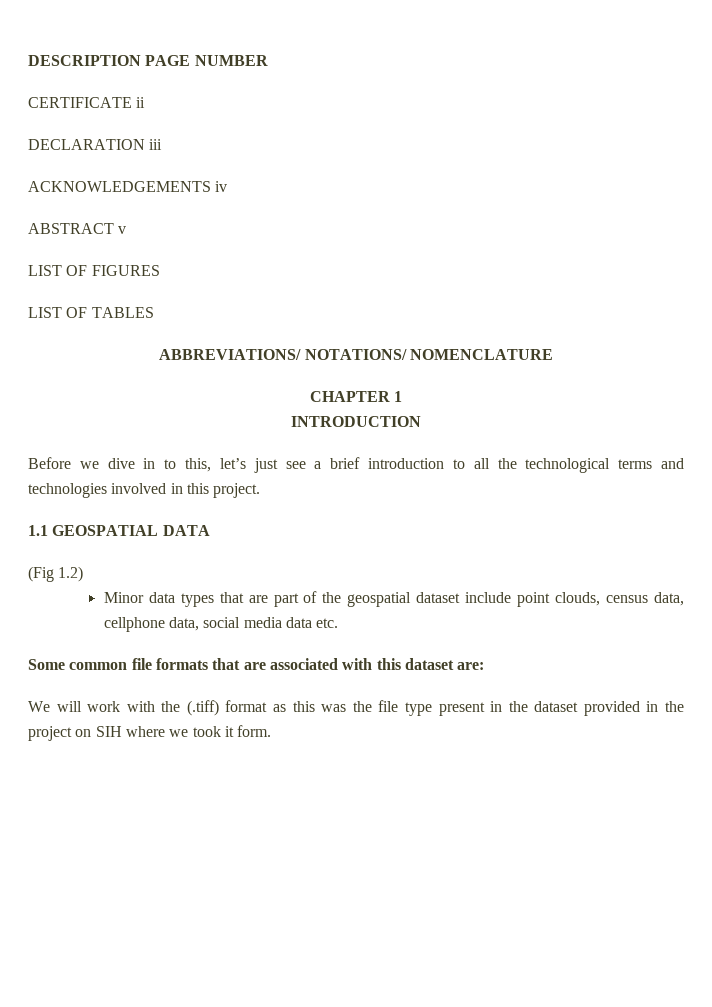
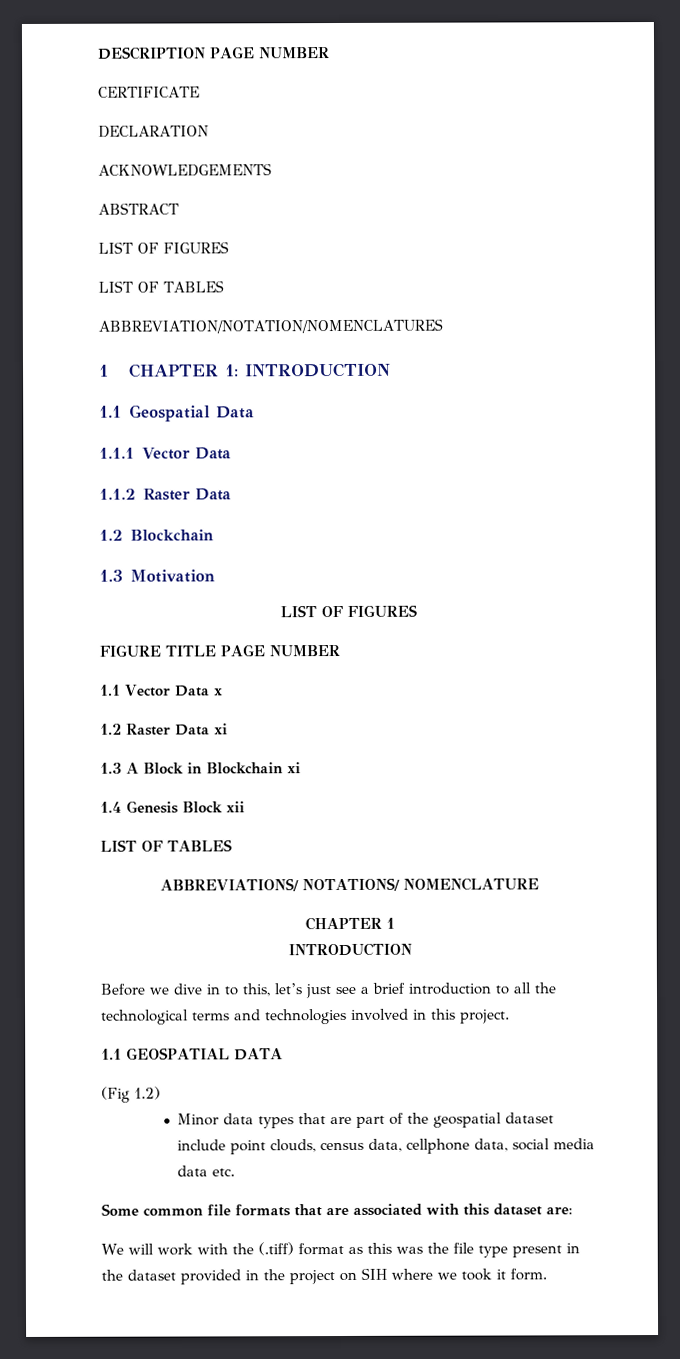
[136,97,146,108] ii -> (200, 92) none
[149,139,163,150] iii -> (209, 131) none
[215,181,228,192] iv -> (272, 170) none
[118,226,127,234] v -> (179, 208) none
(154, 312) none -> [98,318,443,334] [99,362,391,378] [99,404,255,422] [99,447,232,460] [99,488,231,501] [99,529,214,541] [99,569,215,583] [280,604,417,618] [99,644,340,657] [100,684,223,697] [100,723,228,736] [100,762,301,774] [100,800,245,814] [100,839,232,852] // ABBREVIATION/NOTATION/NOMENCLATURES // 1 CHAPTER 1: INTRODUCTION // 1.1 Geospatial Data // 1.1.1 Vector Data // 1.1.2 Raster Data // 1.2 Blockchain // 1.3 Motivation // LIST OF FIGURES // FIGURE TITLE PAGE NUMBER // 1.1 Vector Data x // 1.2 Raster Data xi // 1.3 A Block in Blockchain xi // 1.4 Genesis Block xii // LIST OF TABLES

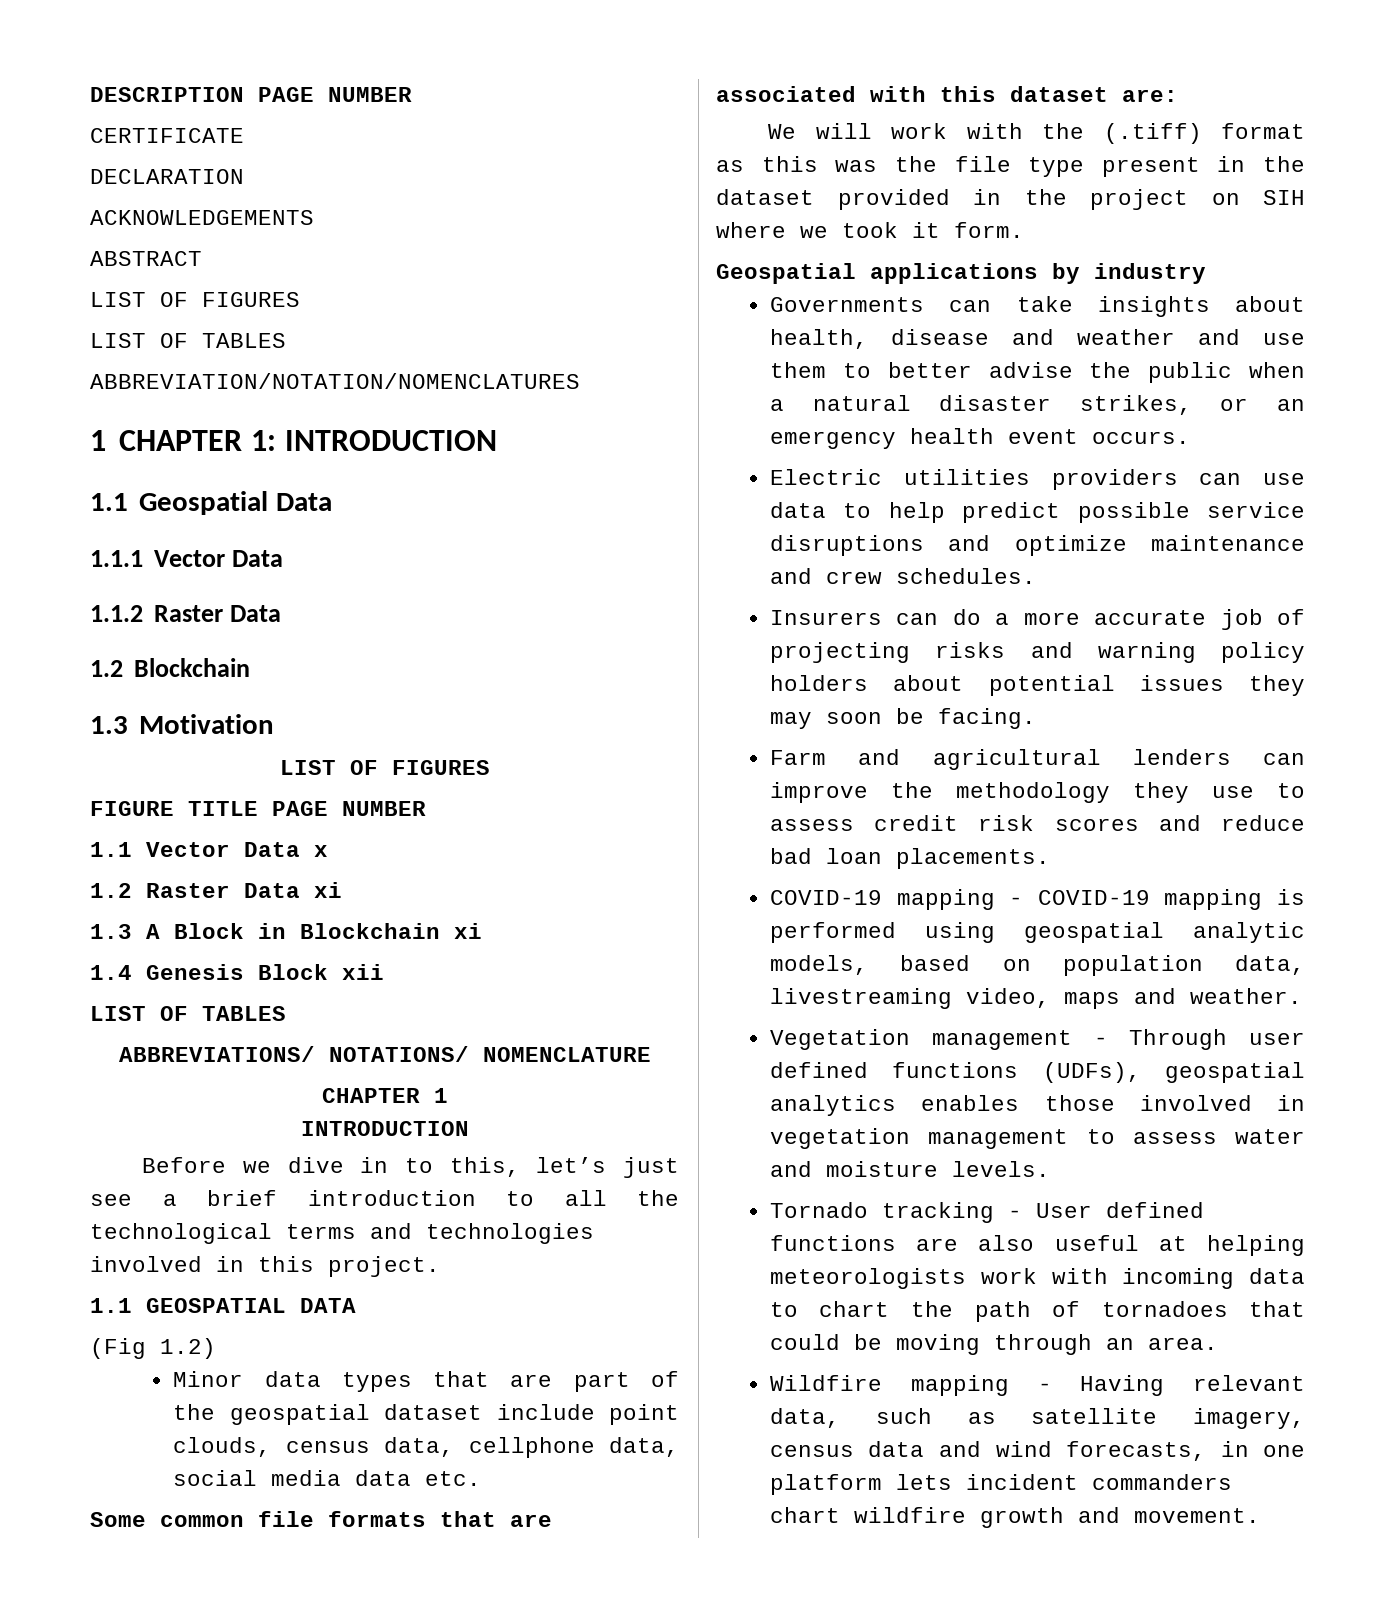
(547, 1274) none -> [716,263,1206,284] [769,296,1305,317] [769,329,1305,349] [769,362,1305,383] [769,395,1305,415] [769,428,1190,449] [769,469,1305,490] [769,502,1305,523] [769,535,1305,556] [769,568,1036,584] [769,609,1305,630] [769,642,1305,663] [769,675,1305,696] [769,708,1036,729] [769,749,1305,770] [769,782,1305,803] [769,815,1305,831] [769,848,1050,869] [769,889,1305,910] [769,922,1305,943] [769,955,1305,976] [769,988,1302,1009] [769,1029,1305,1050] [769,1062,1305,1083] [769,1095,1305,1116] [769,1128,1305,1149] [769,1161,1050,1177] [769,1202,1204,1223] [769,1235,1305,1256] [769,1268,1305,1289] [769,1301,1305,1322] [769,1334,1218,1355] [769,1375,1305,1396] [769,1408,1305,1429] [769,1441,1305,1461] [769,1474,1232,1495] [769,1507,1260,1528] // Geospatial applications by industry // Governments can take insights about health, disease and weather and use them to better advise the public when a natural disaster strikes, or an emergency health event occurs. // Electric utilities providers can use data to help predict possible service disruptions and optimize maintenance and crew schedules. // Insurers can do a more accurate job of projecting risks and warning policy holders about potential issues they may soon be facing. // Farm and agricultural lenders can improve the methodology they use to assess credit risk scores and reduce bad loan placements. // COVID-19 mapping - COVID-19 mapping is performed using geospatial analytic models, based on population data, livestreaming video, maps and weather. // Vegetation management - Through user defined functions (UDFs), geospatial analytics enables those involved in vegetation management to assess water and moisture levels. // Tornado tracking - User defined functions are also useful at helping meteorologists work with incoming data to chart the path of tornadoes that could be moving through an area. // Wildfire mapping - Having relevant data, such as satellite imagery, census data and wind forecasts, in one platform lets incident commanders chart wildfire growth and movement.

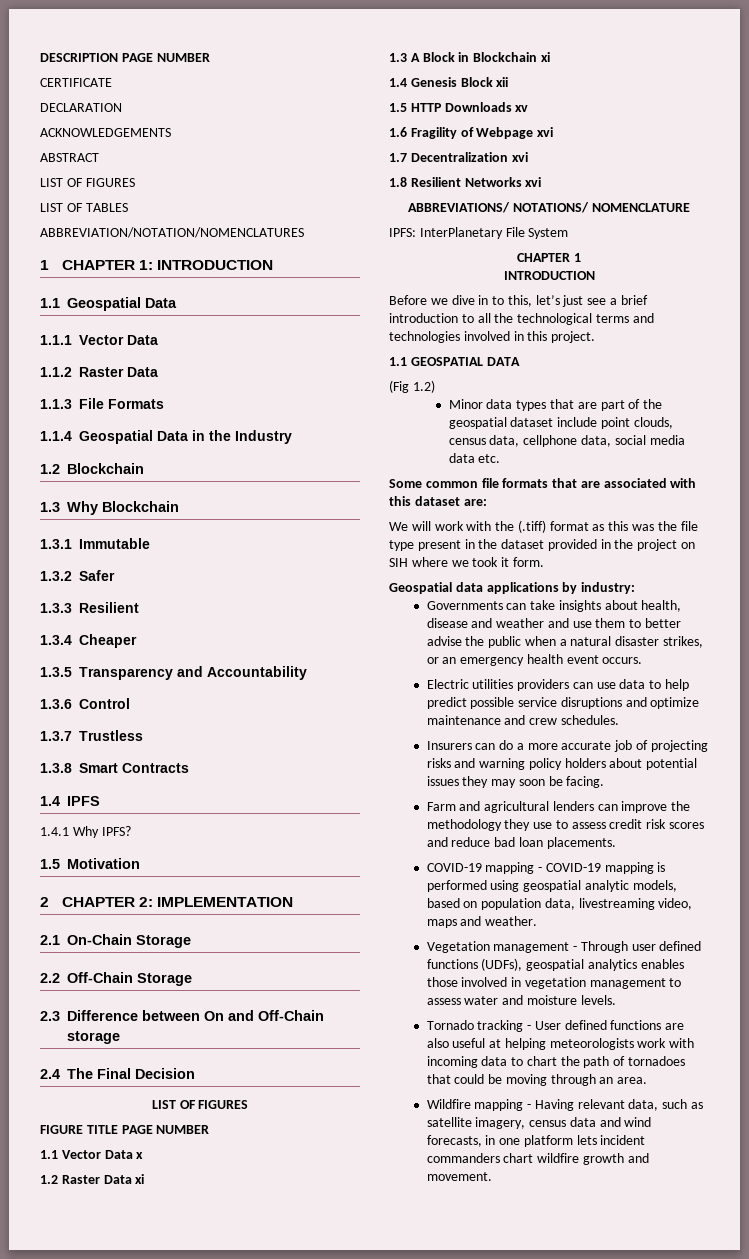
[90,658,251,677] [90,714,275,734] 1.2 Blockchain // 1.3 Motivation -> [40,398,164,409] [40,430,292,444] [40,463,144,474] [40,501,179,515] [40,538,150,549] [40,570,115,581] [40,602,139,613] [40,634,137,648] [40,666,307,680] [40,698,130,709] [40,730,143,741] [40,763,189,773] [40,796,100,806] [40,826,131,838] [40,858,140,869] [40,897,294,907] [40,934,191,948] [40,972,192,986] [40,1010,324,1021] [67,1031,120,1044] [40,1068,195,1079] 1.1.3 File Formats // 1.1.4 Geospatial Data in the Industry // 1.2 Blockchain // 1.3 Why Blockchain // 1.3.1 Immutable // 1.3.2 Safer // 1.3.3 Resilient // 1.3.4 Cheaper // 1.3.5 Transparency and Accountability // 1.3.6 Control // 1.3.7 Trustless // 1.3.8 Smart Contracts // 1.4 IPFS // 1.4.1 Why IPFS? // 1.5 Motivation // 2 CHAPTER 2: IMPLEMENTATION // 2.1 On-Chain Storage // 2.2 Off-Chain Storage // 2.3 Difference between On and Off-Chain storage // 2.4 The Final Decision
[90,1006,286,1021] LIST OF TABLES -> [389,102,529,112] [389,127,554,139] [389,152,528,162] [389,177,542,187] 1.5 HTTP Downloads xv // 1.6 Fragility of Webpage xvi // 1.7 Decentralization xvi // 1.8 Resilient Networks xvi
(651, 1054) none -> [389,227,569,239] // IPFS: InterPlanetary File System
(856, 273) none -> [455,582,483,592] data
[1094,263,1206,284] industry -> [581,582,636,594] industry:

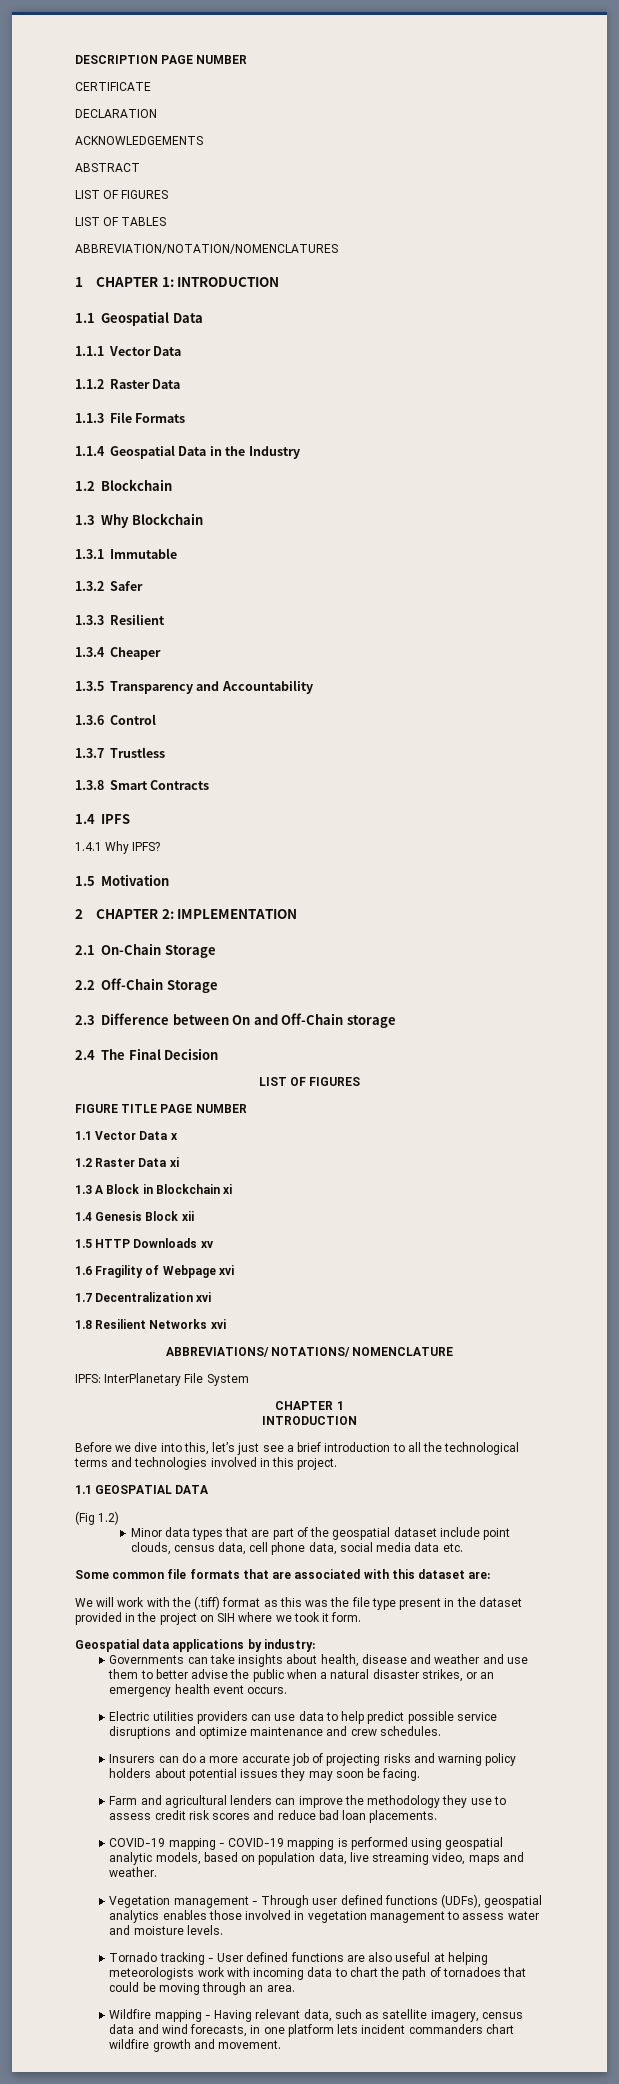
[478,295,505,305] in to -> [160,1443,182,1452] into
[523,435,578,447] cellphone -> [249,1542,306,1555] cell phone
[578,898,655,910] livestreaming -> [349,1852,430,1865] live streaming

